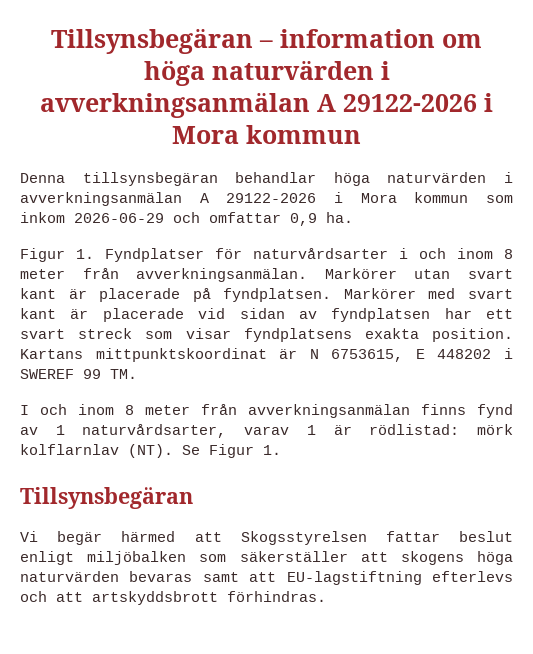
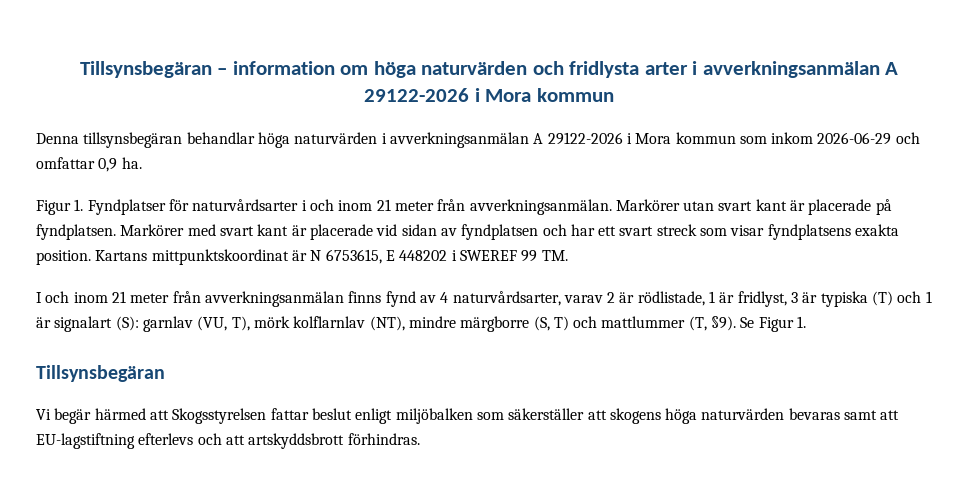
(374, 70) none -> [532,61,688,78] och fridlysta arter
[504,249,513,259] 8 -> [376,199,391,211] 21
(431, 315) none -> [542,224,567,236] och
[125,405,134,415] 8 -> [111,291,126,303] 21
[55,425,65,435] 1 -> [440,292,449,303] 4
[306,424,513,435] [20,444,173,458] 1 är rödlistad: mörk kolflarnlav (NT). -> [607,291,932,307] [36,316,737,332] 2 är rödlistade, 1 är fridlyst, 3 är typiska (T) och 1 är signalart (S): garnlav (VU, T), mörk kolflarnlav (NT), mindre märgborre (S, T) och mattlummer (T, §9).

